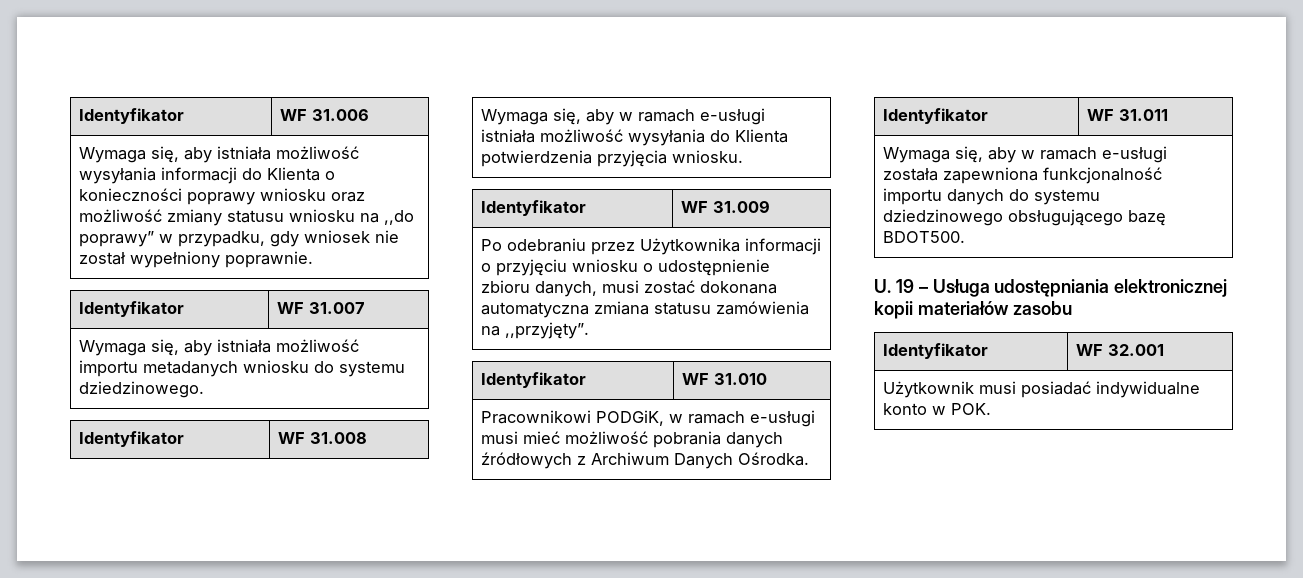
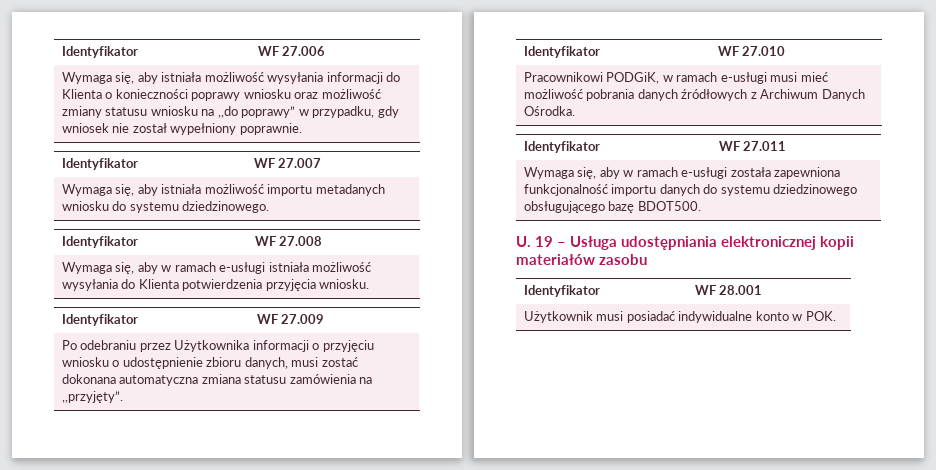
[78,108,184,124] [279,109,369,121] Identyfikator | WF 31.006 -> [61,46,138,58] [257,46,326,56] Identyfikator | WF 27.006
[308,302,365,314] 31.007 -> [278,158,322,168] 27.007
[309,432,367,444] 31.008 -> [279,236,323,246] 27.008
[712,200,770,213] 31.009 -> [281,314,325,324] 27.009
[713,373,767,385] 31.010 -> [742,46,786,56] 27.010
[1118,109,1168,121] 31.011 -> [743,141,787,151] 27.011
[1107,344,1164,356] 32.001 -> [719,285,763,295] 28.001

